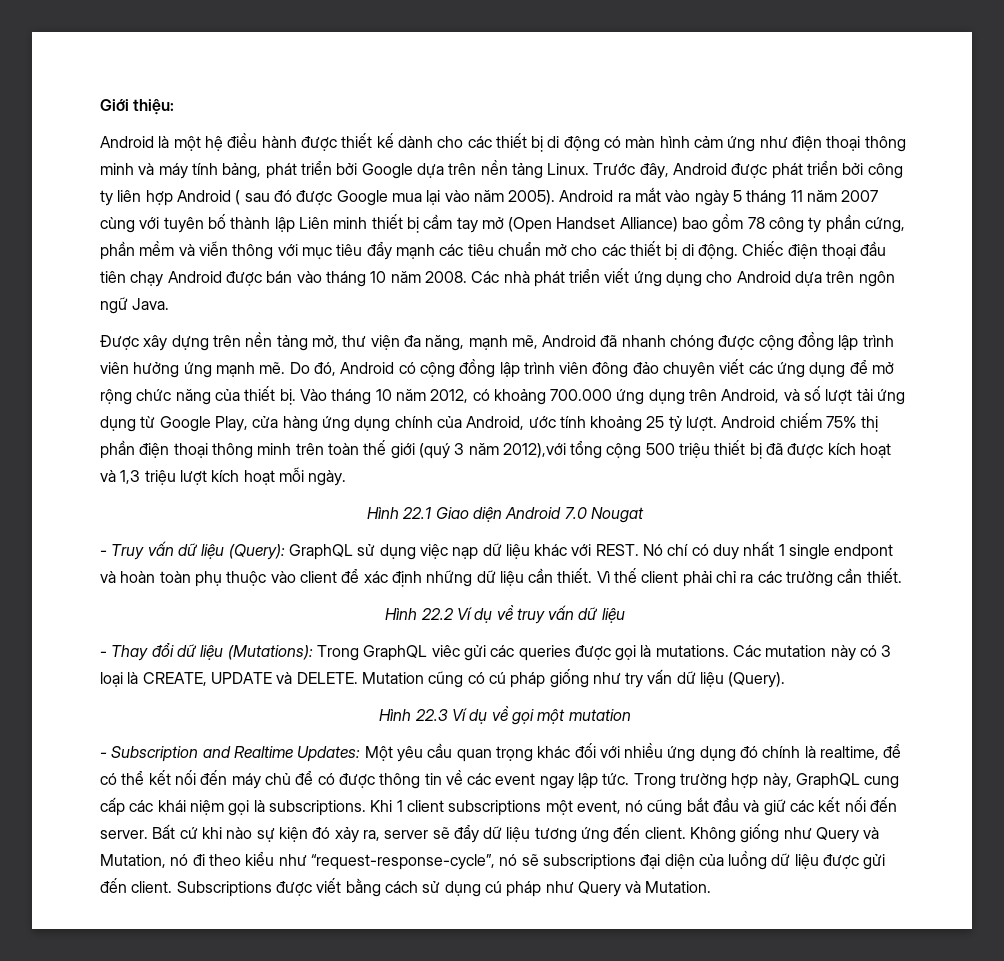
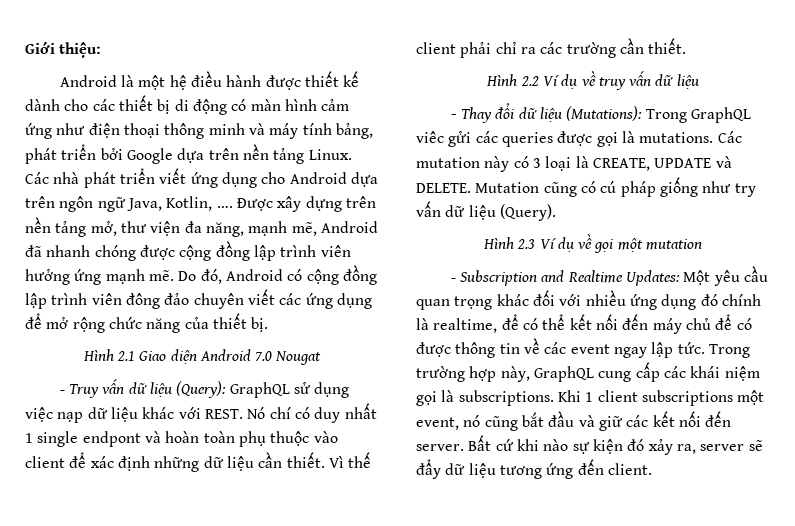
[593,161,903,179] [100,187,879,206] [100,214,906,233] [100,241,887,260] [100,271,467,287] Trước đây, Android được phát triển bởi công ty liên hợp Android ( sau đó được Google mua lại vào năm 2005). Android ra mắt vào ngày 5 tháng 11 năm 2007 cùng với tuyên bố thành lập Liên minh thiết bị cầm tay mở (Open Handset Alliance) bao gồm 78 công ty phần cứng, phần mềm và viễn thông với mục tiêu đẩy mạnh các tiêu chuẩn mở cho các thiết bị di động. Chiếc điện thoại đầu tiên chạy Android được bán vào tháng 10 năm 2008. -> (352, 154) none
[132,298,170,310] Java. // -> [126,196,233,211] Java, Kotlin, ….
[299,386,906,405] [100,413,879,432] [100,440,892,459] [100,467,347,486] [367,507,432,519] Vào tháng 10 năm 2012, có khoảng 700.000 ứng dụng trên Android, và số lượt tải ứng dụng từ Google Play, cửa hàng ứng dụng chính của Android, ước tính khoảng 25 tỷ lượt. Android chiếm 75% thị phần điện thoại thông minh trên toàn thế giới (quý 3 năm 2012),với tổng cộng 500 triệu thiết bị đã được kích hoạt và 1,3 triệu lượt kích hoạt mỗi ngày. // Hình 22.1 -> [82,349,135,361] // Hình 2.1
[420,608,454,620] 22.2 -> [520,76,539,86] 2.2
[414,709,448,721] 22.3 -> [517,239,536,249] 2.3
[690,824,880,843] [100,851,886,870] [100,878,712,897] Không giống như Query và Mutation, nó đi theo kiểu như “request-response-cycle”, nó sẽ subscriptions đại diện của luồng dữ liệu được gửi đến client. Subscriptions được viết bằng cách sử dụng cú pháp như Query và Mutation. -> (652, 469) none

